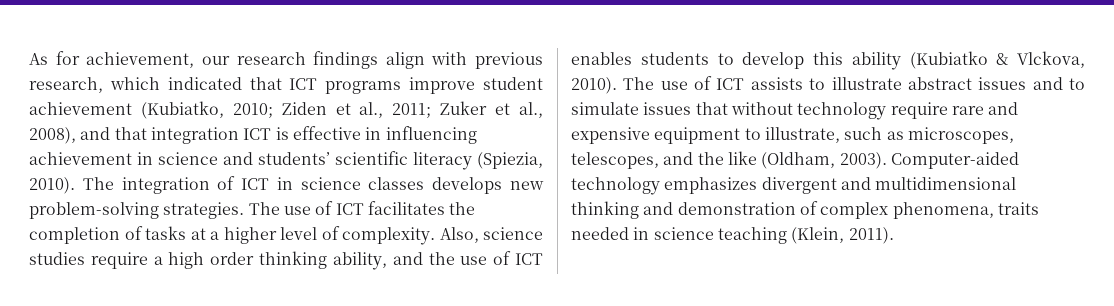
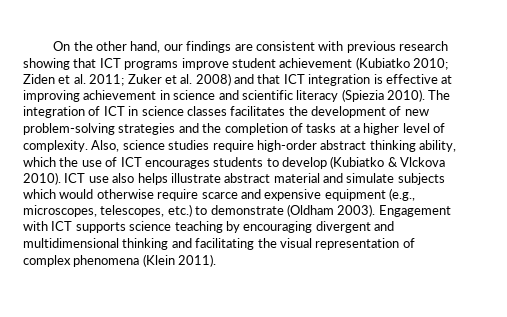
[29,51,543,69] [29,77,242,93] As for achievement, our research findings align with previous research, which indicated -> [53,41,449,53] [23,58,70,70] On the other hand, our findings are consistent with previous research showing
[140,101,224,119] (Kubiatko, -> [355,57,410,70] (Kubiatko
[359,102,384,118] al., -> [73,74,86,84] al.
[519,102,544,118] [29,126,477,144] al., 2008), and that integration ICT is effective in influencing -> [180,73,453,86] [23,90,80,102] al. 2008) and that ICT integration is effective at improving
[258,152,330,165] students’ -> (239, 95) none
[477,152,543,169] (Spiezia, -> [341,89,384,102] (Spiezia
[432,177,544,194] [29,201,445,219] develops new problem-solving strategies. The use of ICT facilitates -> [230,106,429,118] [23,123,199,135] facilitates the development of new problem-solving strategies and
[153,252,255,269] a high order -> [256,140,367,152] high-order abstract
[392,252,423,265] and -> [23,157,56,167] which
[571,52,632,65] enables -> [144,160,210,169] encourages
[813,51,1085,70] [571,76,1085,94] [571,102,1019,120] [571,127,1014,144] [571,151,1019,169] [571,177,758,195] this ability (Kubiatko & Vlckova, 2010). The use of ICT assists to illustrate abstract issues and to simulate issues that without technology require rare and expensive equipment to illustrate, such as microscopes, telescopes, and the like (Oldham, 2003). Computer-aided technology emphasizes -> [330,156,446,169] [23,172,445,185] [23,188,415,201] [23,204,451,217] [23,221,313,233] (Kubiatko & Vlckova 2010). ICT use also helps illustrate abstract material and simulate subjects which would otherwise require scarce and expensive equipment (e.g., microscopes, telescopes, etc.) to demonstrate (Oldham 2003). Engagement with ICT supports science teaching by encouraging
[677,201,1039,219] [571,227,845,244] demonstration of complex phenomena, traits needed in science teaching (Klein, -> [195,238,415,250] [23,254,175,267] facilitating the visual representation of complex phenomena (Klein

